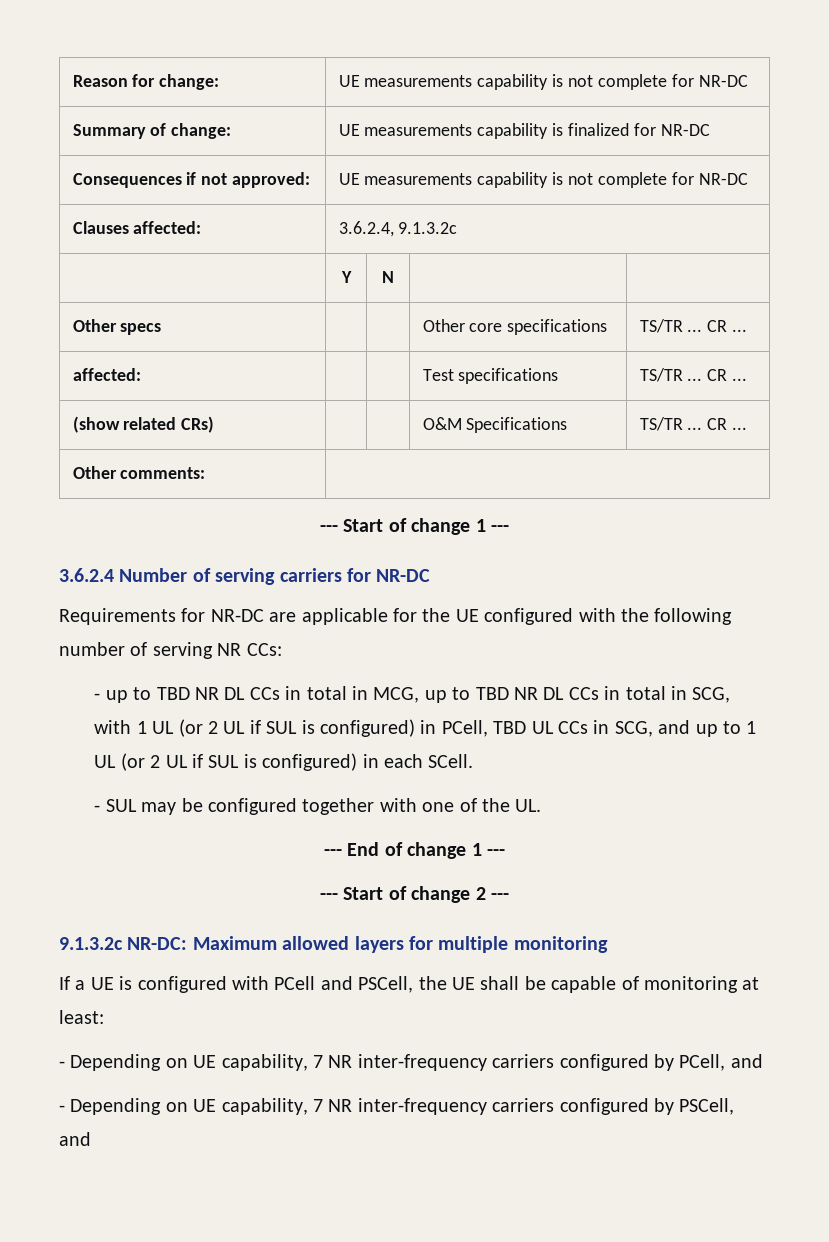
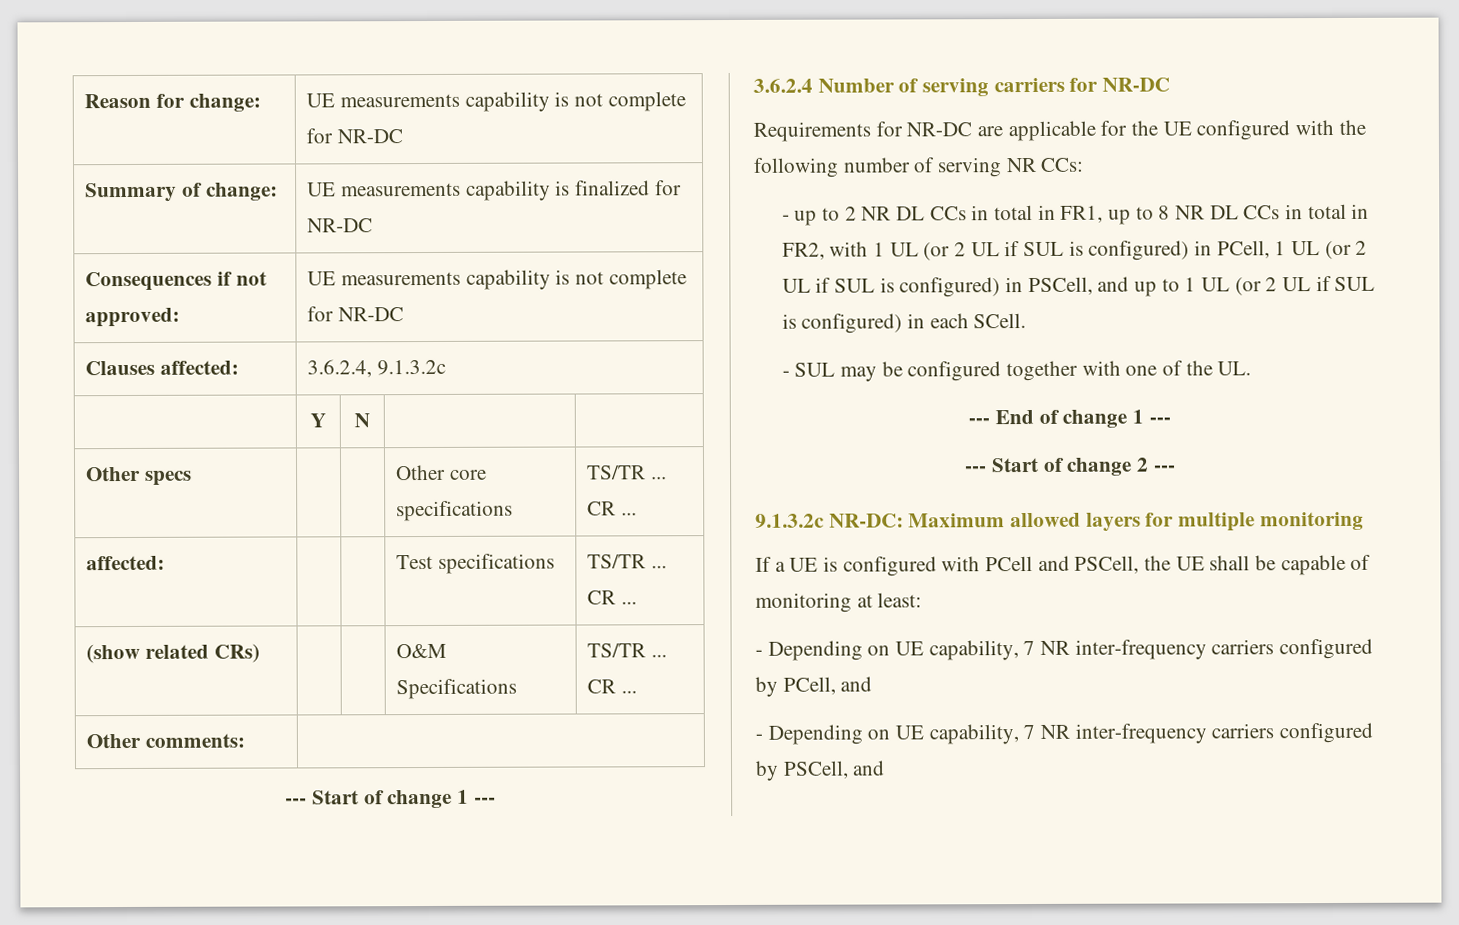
[156,686,731,703] TBD NR DL CCs in total in MCG, up to TBD NR DL CCs in total in SCG, -> [844,203,1370,225] [781,242,825,260] 2 NR DL CCs in total in FR1, up to 8 NR DL CCs in total in FR2,
[493,720,653,737] TBD UL CCs in SCG, -> [1274,240,1368,260] [781,276,1093,298] 1 UL (or 2 UL if SUL is configured) in PSCell,

